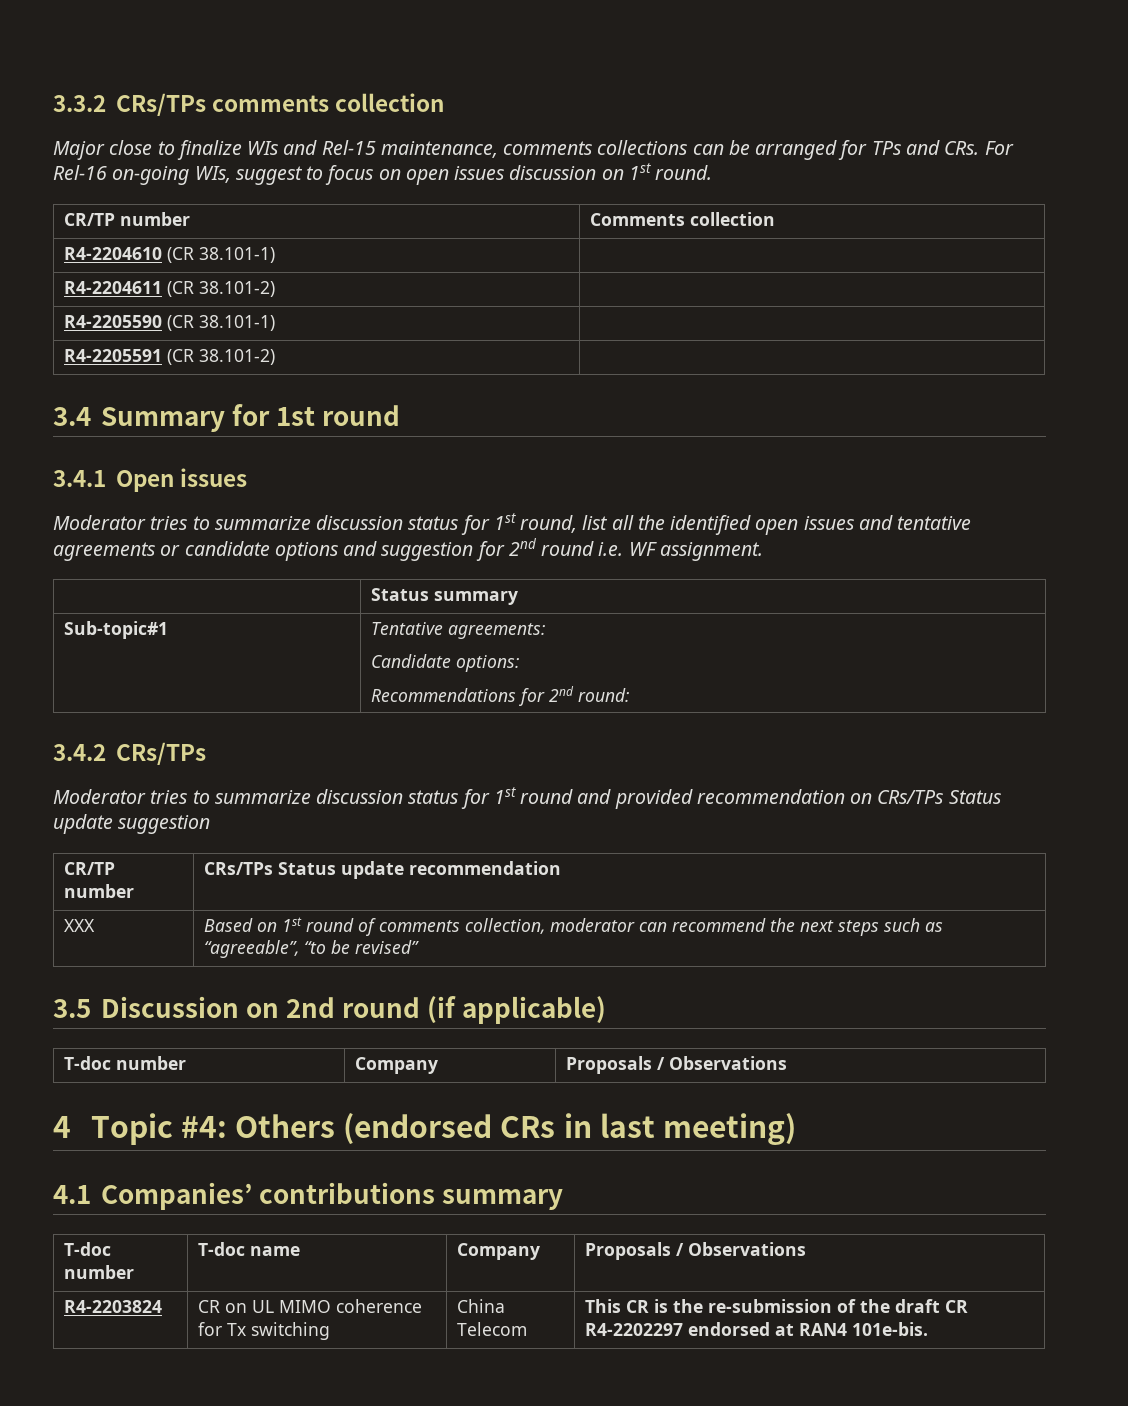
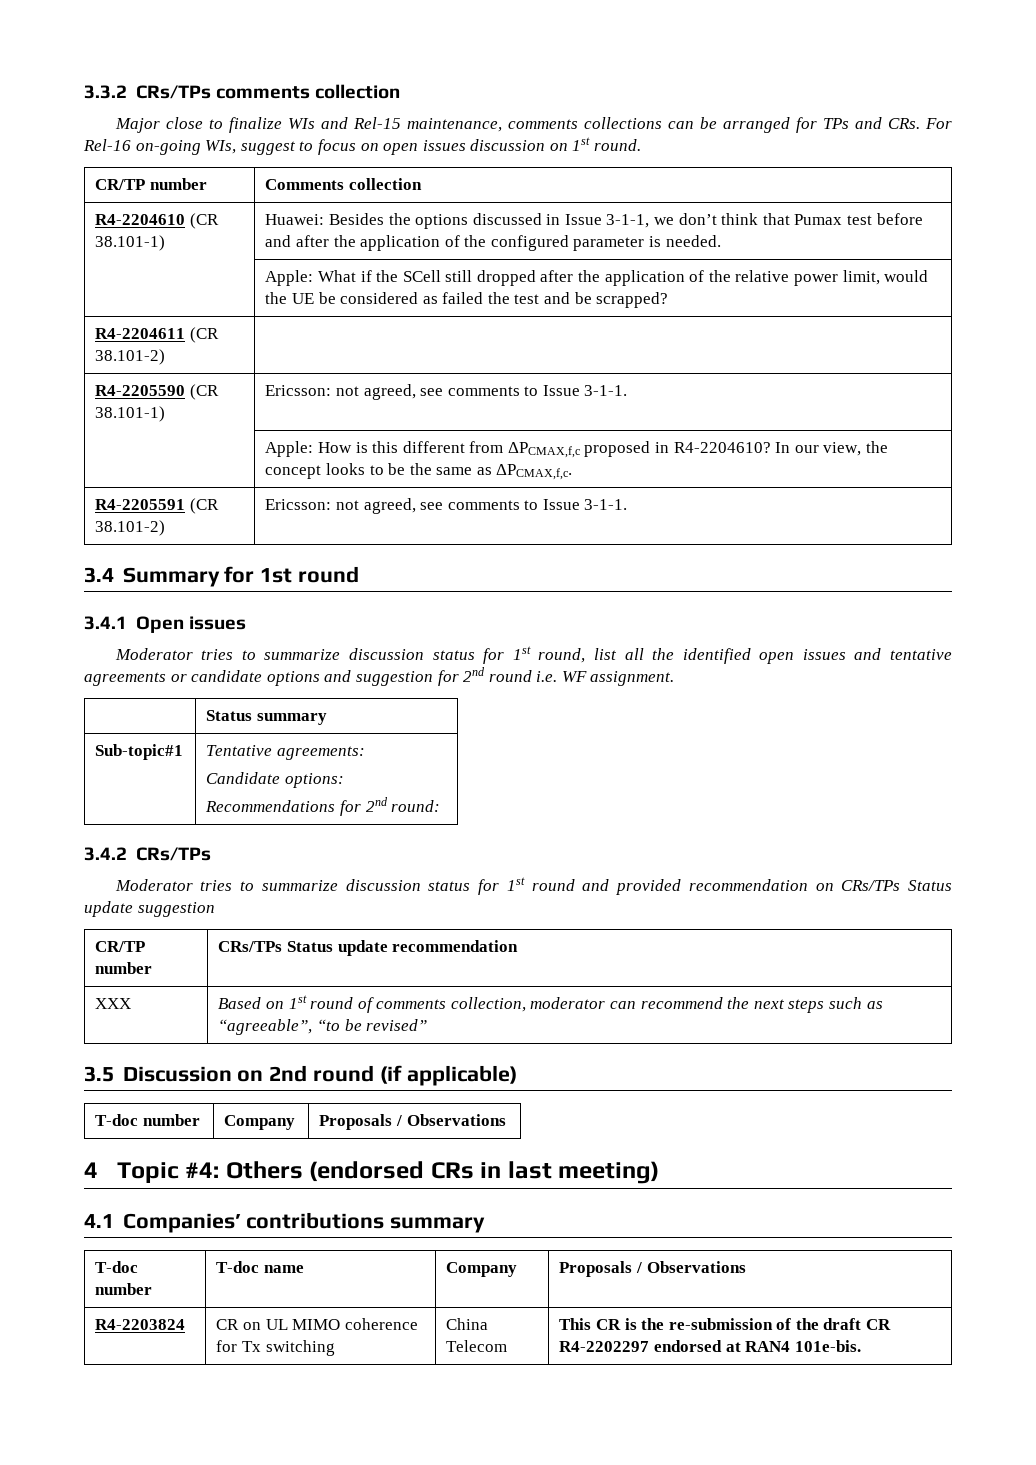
(276, 255) none -> [265,213,923,229] [265,235,721,251] [265,270,929,286] [265,292,669,308] Huawei: Besides the options discussed in Issue 3-1-1, we don’t think that Pumax test before and after the application of the configured parameter is needed. // | Apple: What if the SCell still dropped after the application of the relative power limit, would the UE be considered as failed the test and be scrapped?
[64,349,276,365] // R4-2205591 (CR 38.101-2) | -> [265,384,628,400] [265,441,889,458] [265,463,573,480] [95,498,219,514] [95,520,166,536] [265,498,628,514] Ericsson: not agreed, see comments to Issue 3-1-1. // | Apple: How is this different from ΔPCMAX,f,c proposed in R4-2204610? In our view, the concept looks to be the same as ΔPCMAX,f,c. // R4-2205591 (CR 38.101-2) | Ericsson: not agreed, see comments to Issue 3-1-1.

